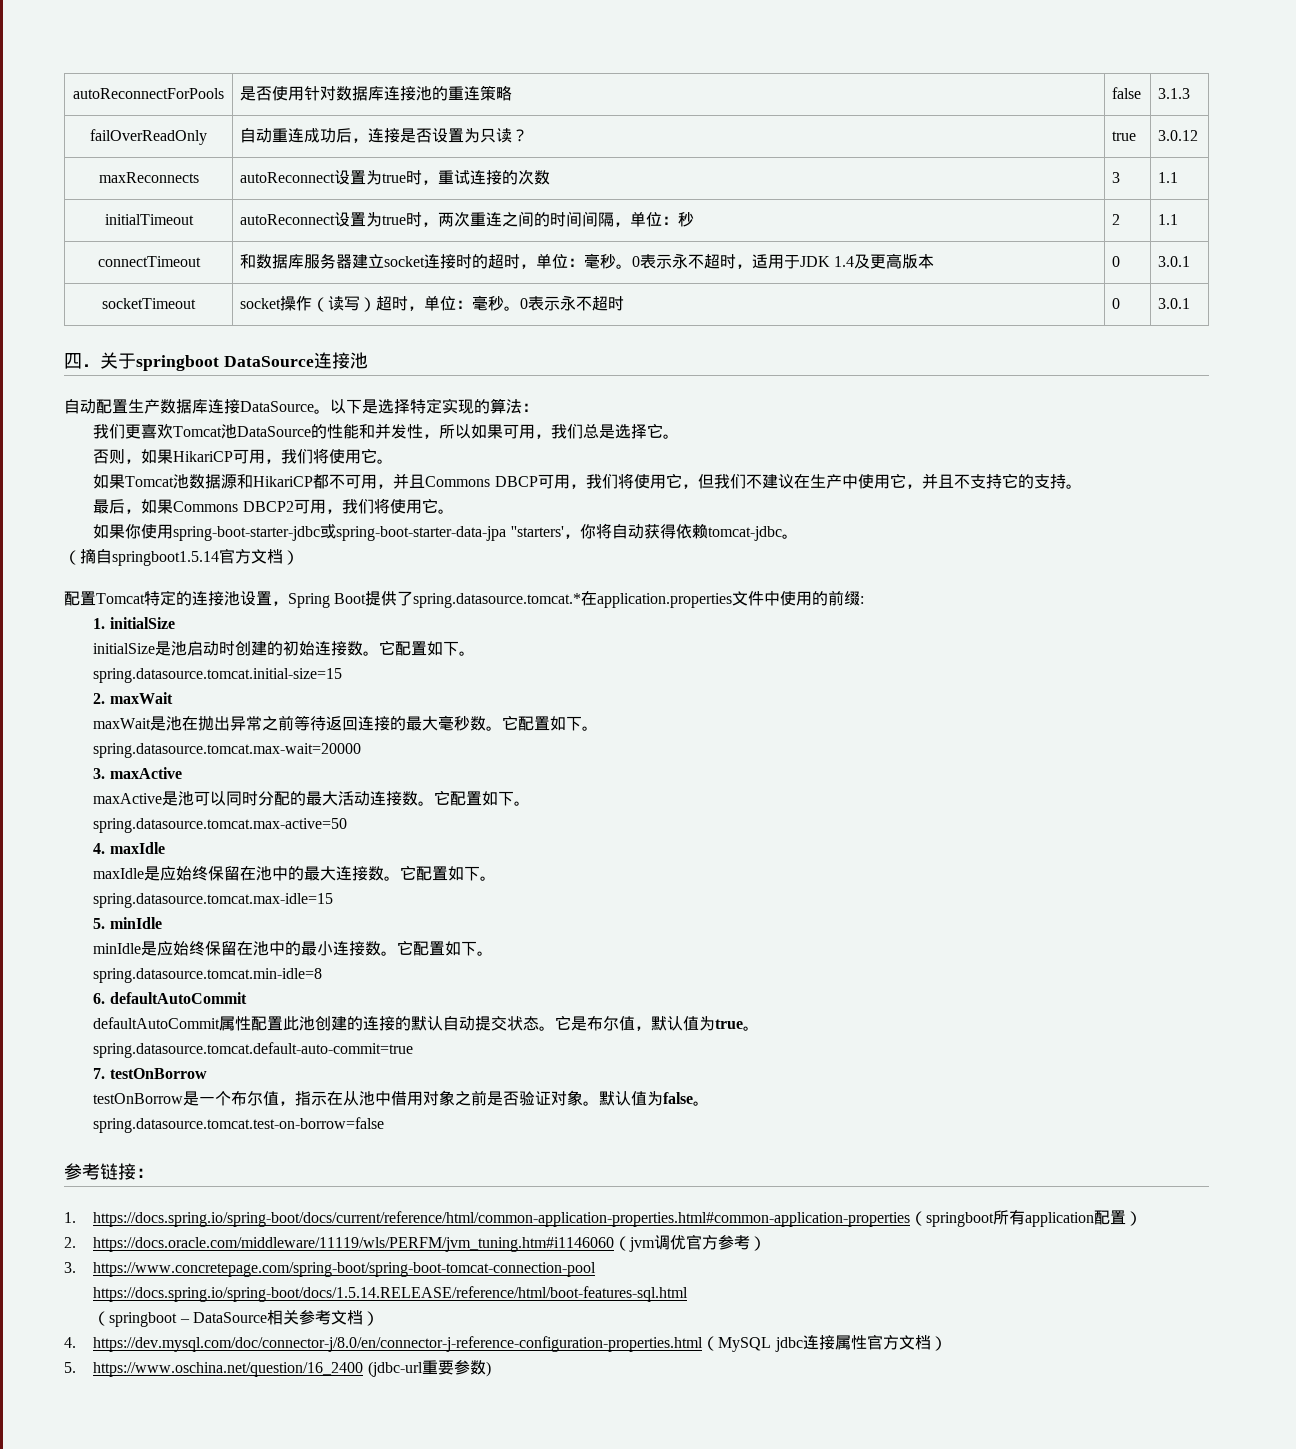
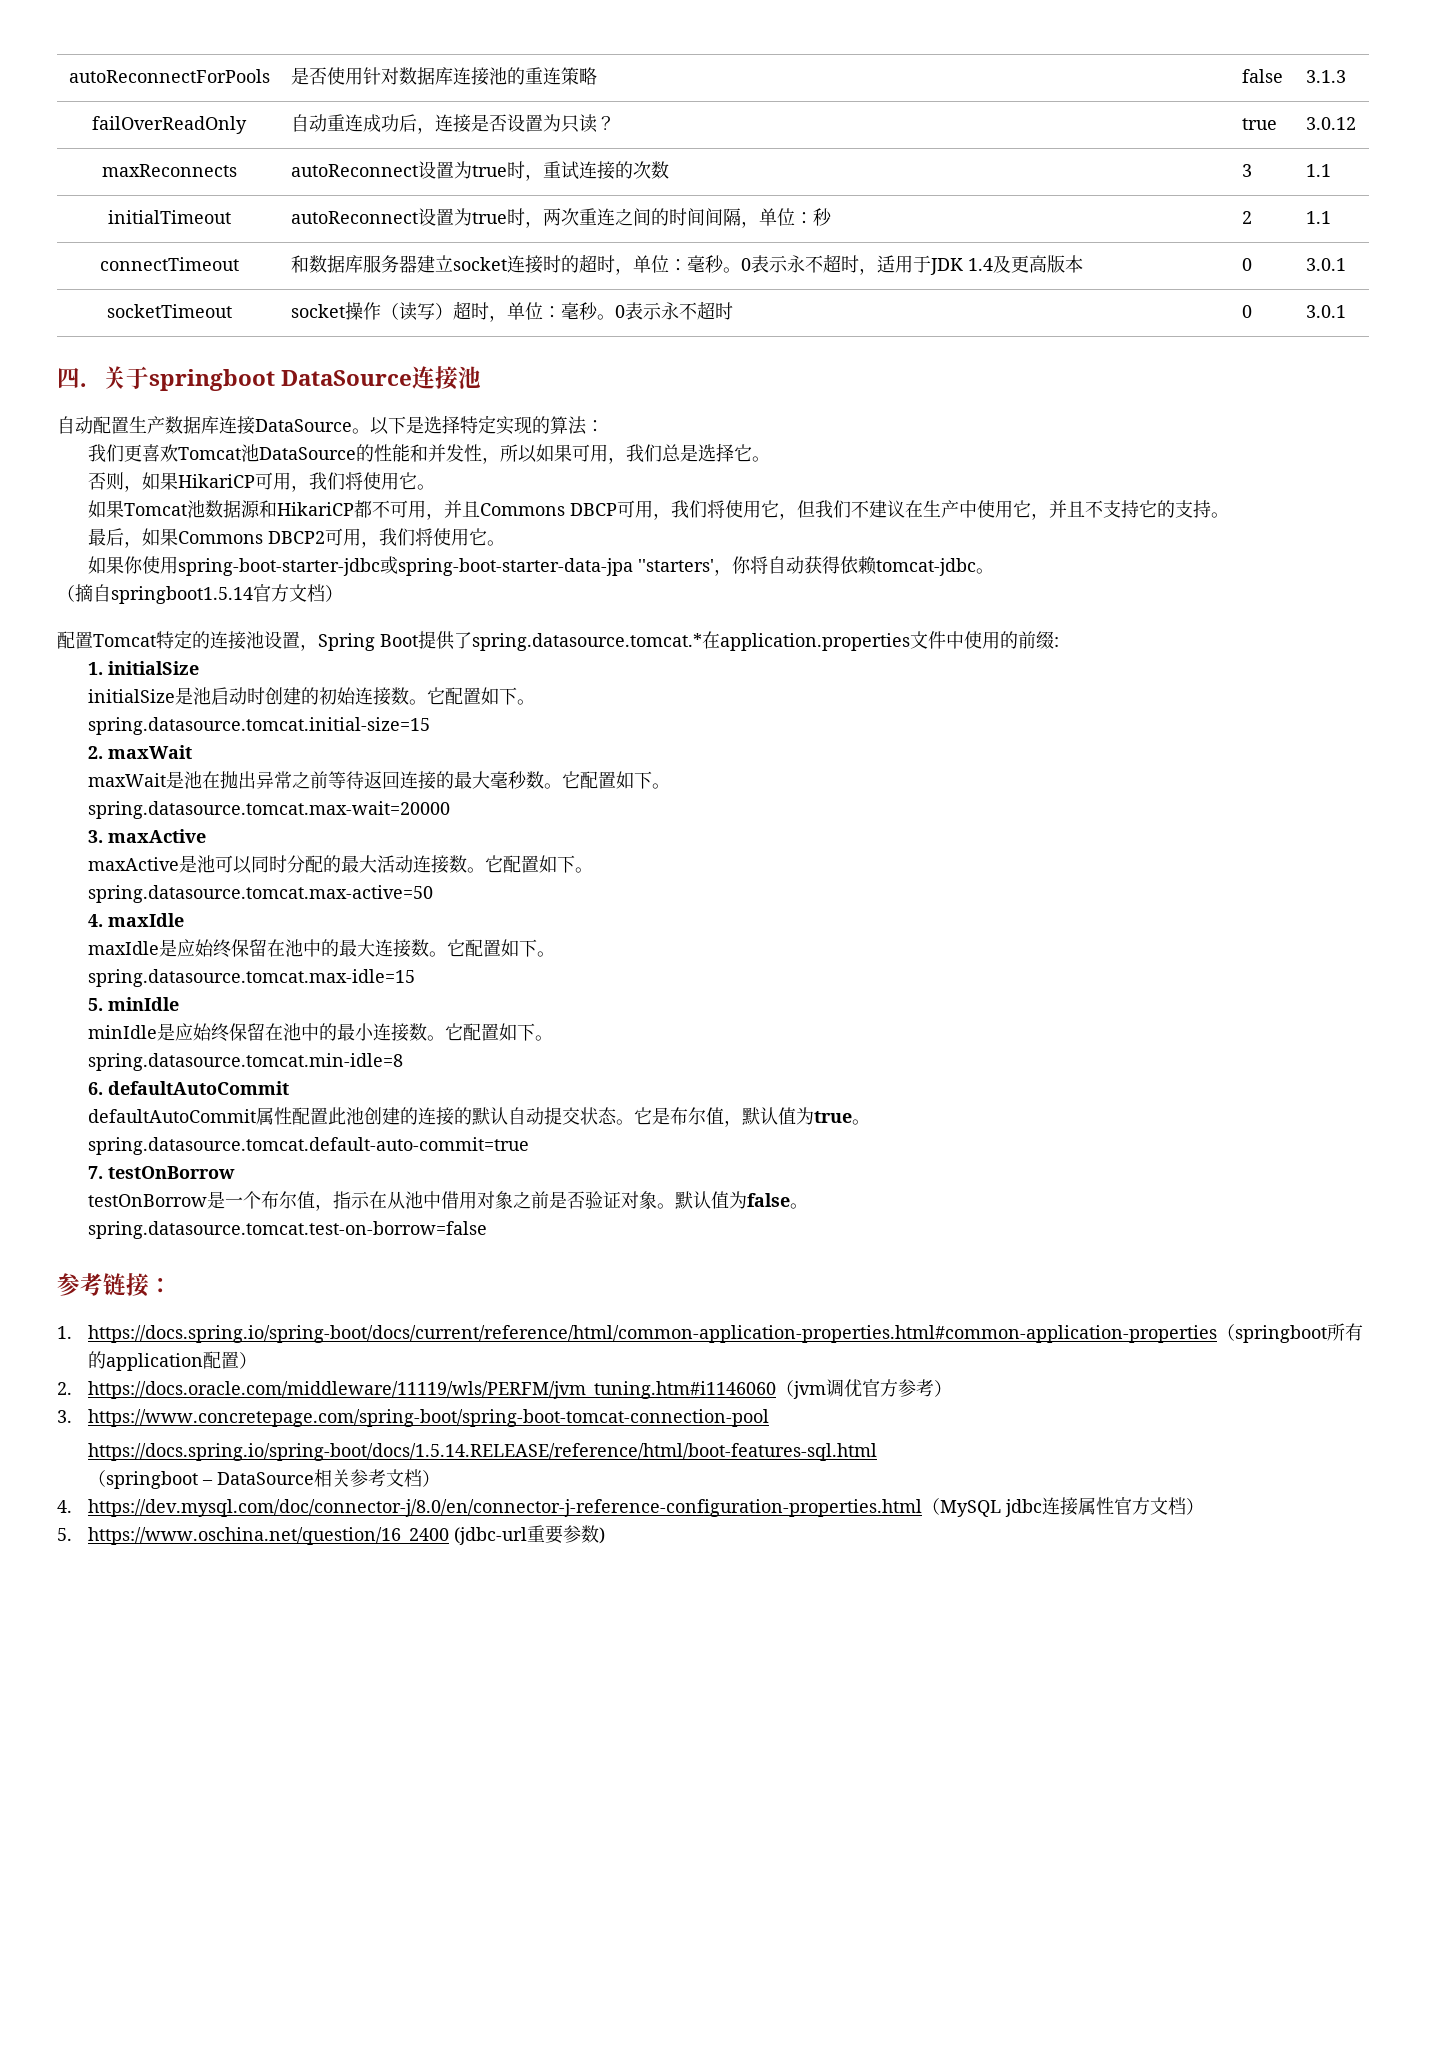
(1026, 1217) none -> [88,1351,107,1369] 的

